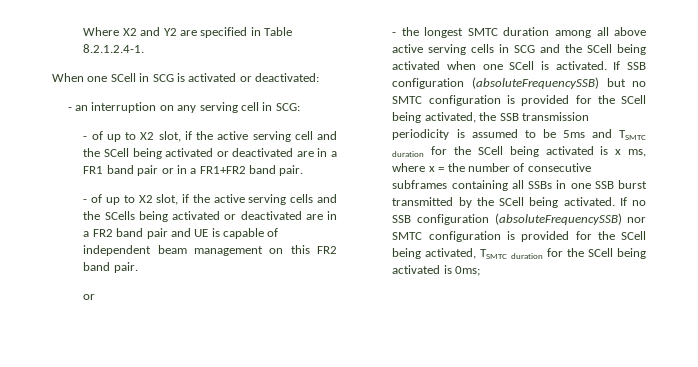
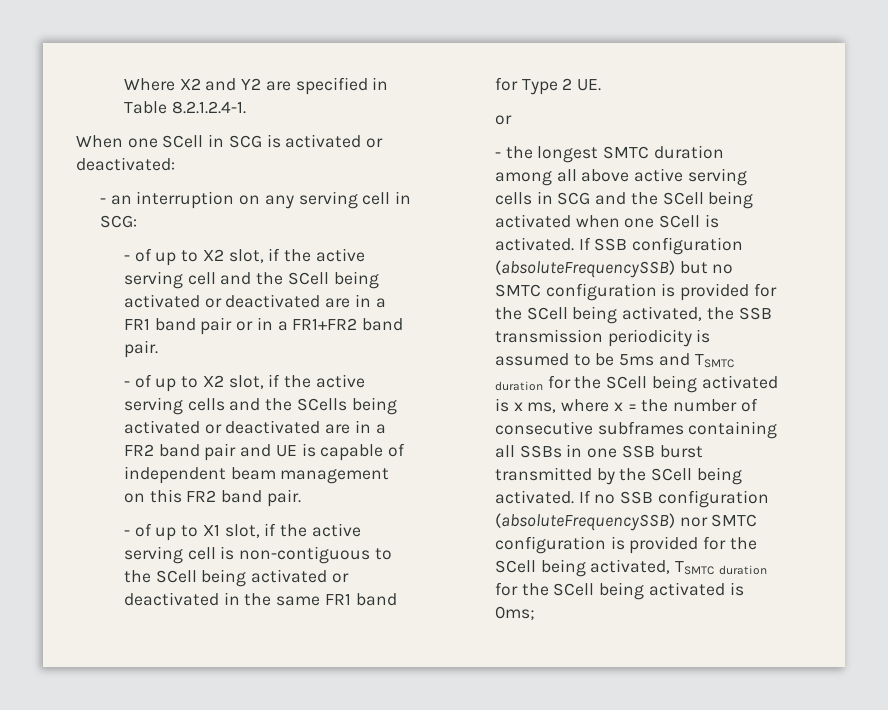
(138, 267) none -> [123,523,361,541] [123,546,392,564] [123,569,349,587] [123,592,397,606] [494,77,602,95] // - of up to X1 slot, if the active serving cell is non-contiguous to the SCell being activated or deactivated in the same FR1 band for Type 2 UE.

